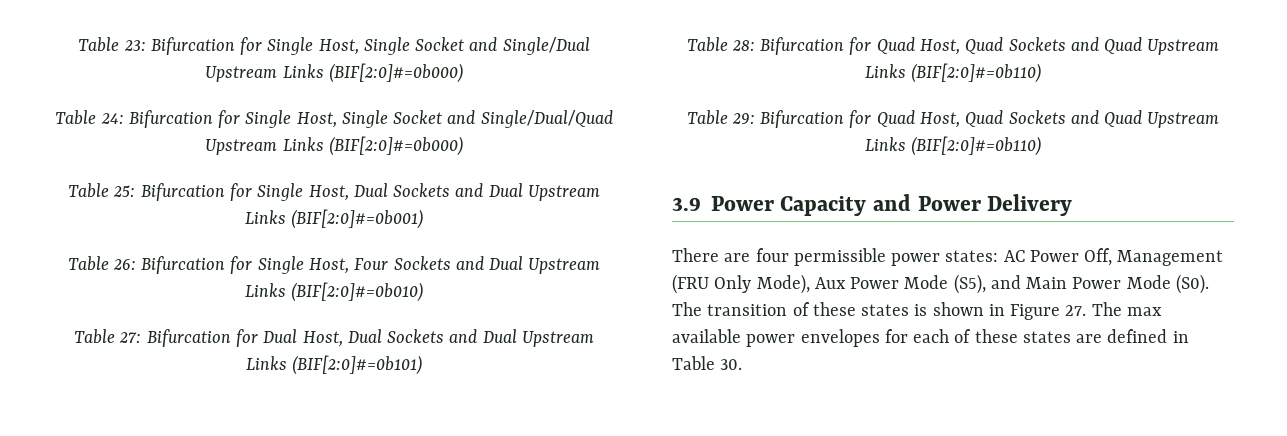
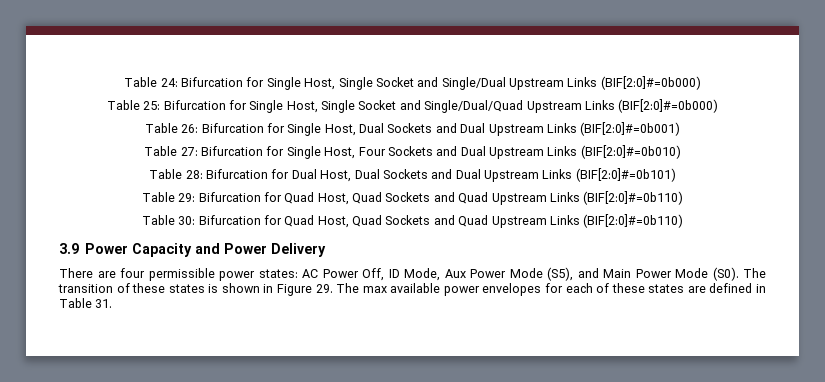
[78,37,146,52] Table 23: -> [124,77,178,87] Table 24:
[100,113,124,124] 24: -> [143,101,161,110] 25:
[113,185,136,197] 25: -> [181,124,199,133] 26:
[112,259,136,270] 26: -> [180,147,198,156] 27:
[119,332,142,343] 27: -> [185,170,203,179] 28:
[731,40,755,51] 28: -> [178,193,196,202] 29:
[731,113,755,124] 29: -> [178,216,196,225] 30:
[1117,250,1224,266] [672,274,810,294] Management (FRU Only Mode), -> [388,268,440,281] ID Mode,
[1065,305,1087,316] 27. -> [315,284,333,293] 29.
[720,359,743,370] 30. -> [95,299,113,308] 31.

